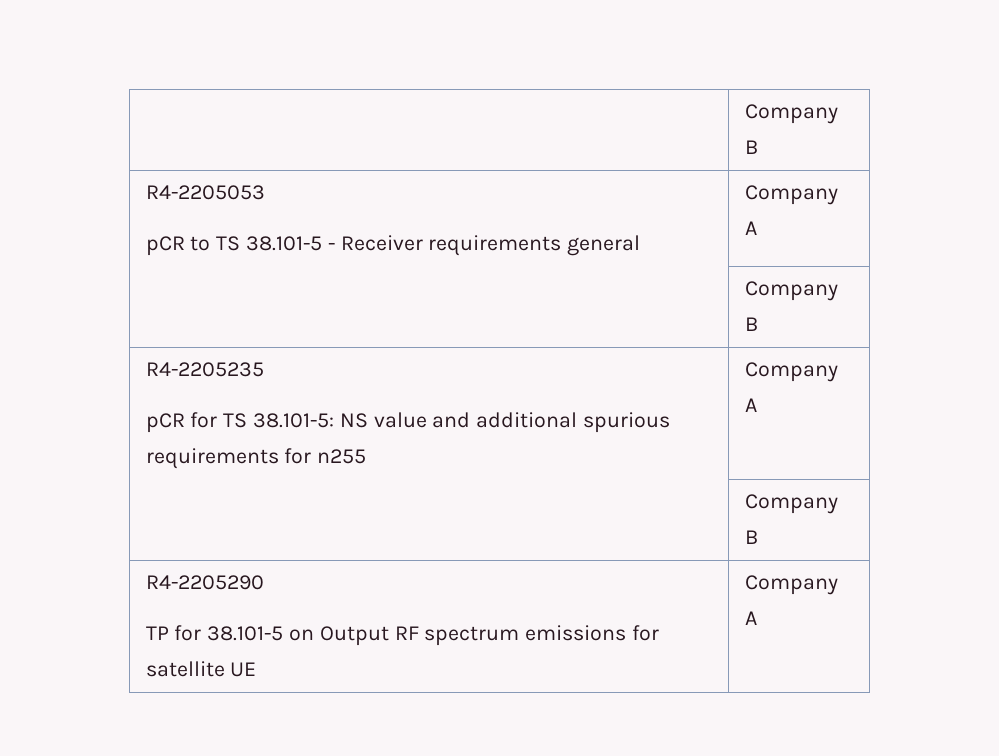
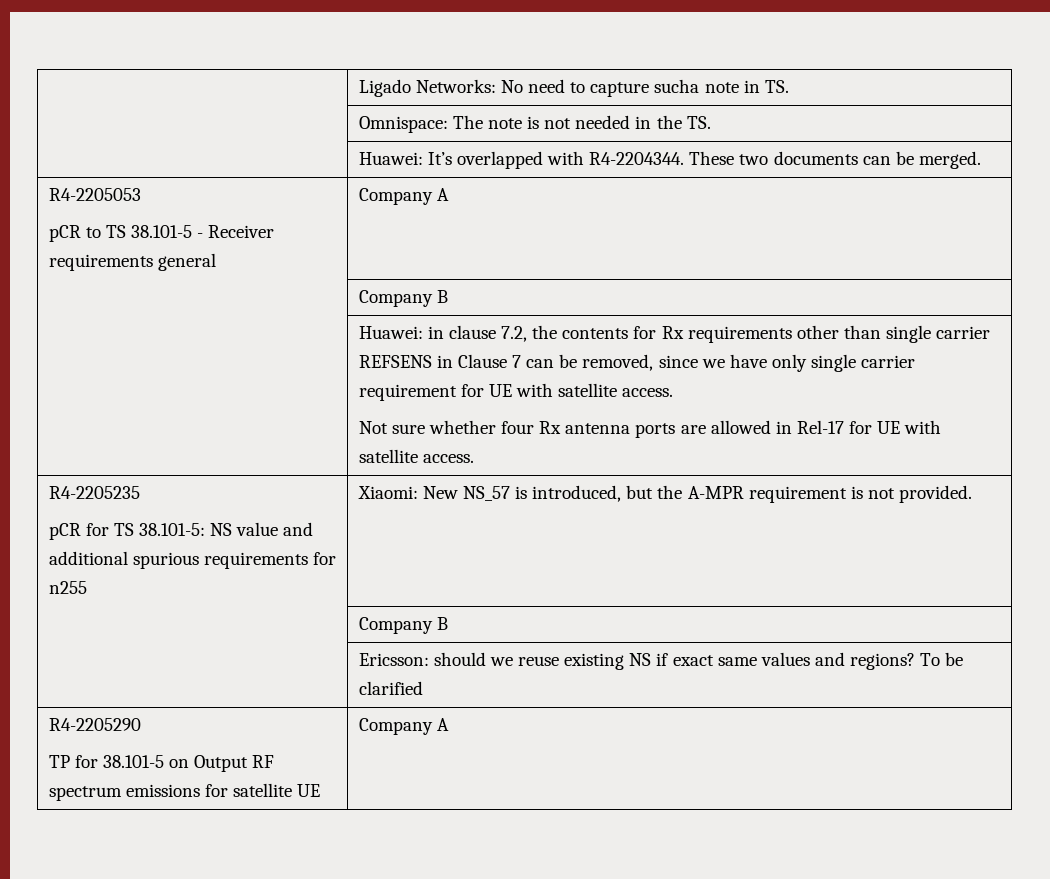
[744,104,838,124] [744,140,758,154] | Company B -> [358,79,789,97] [358,115,711,133] [358,151,981,169] | Ligado Networks: No need to capture sucha note in TS. // | Omnispace: The note is not needed in the TS. // | Huawei: It’s overlapped with R4-2204344. These two documents can be merged.
(758, 324) none -> [358,325,991,343] [358,354,916,372] [358,383,674,401] [358,420,942,438] [358,449,474,463] // | Huawei: in clause 7.2, the contents for Rx requirements other than single carrier REFSENS in Clause 7 can be removed, since we have only single carrier requirement for UE with satellite access. // Not sure whether four Rx antenna ports are allowed in Rel-17 for UE with satellite access.
[744,362,838,382] [744,398,757,412] [744,494,838,514] [744,530,758,544] Company A // | Company B -> [357,485,973,503] [358,617,448,634] [358,652,964,670] [358,681,423,695] Xiaomi: New NS_57 is introduced, but the A-MPR requirement is not provided. // | Company B // | Ericsson: should we reuse existing NS if exact same values and regions? To be clarified

